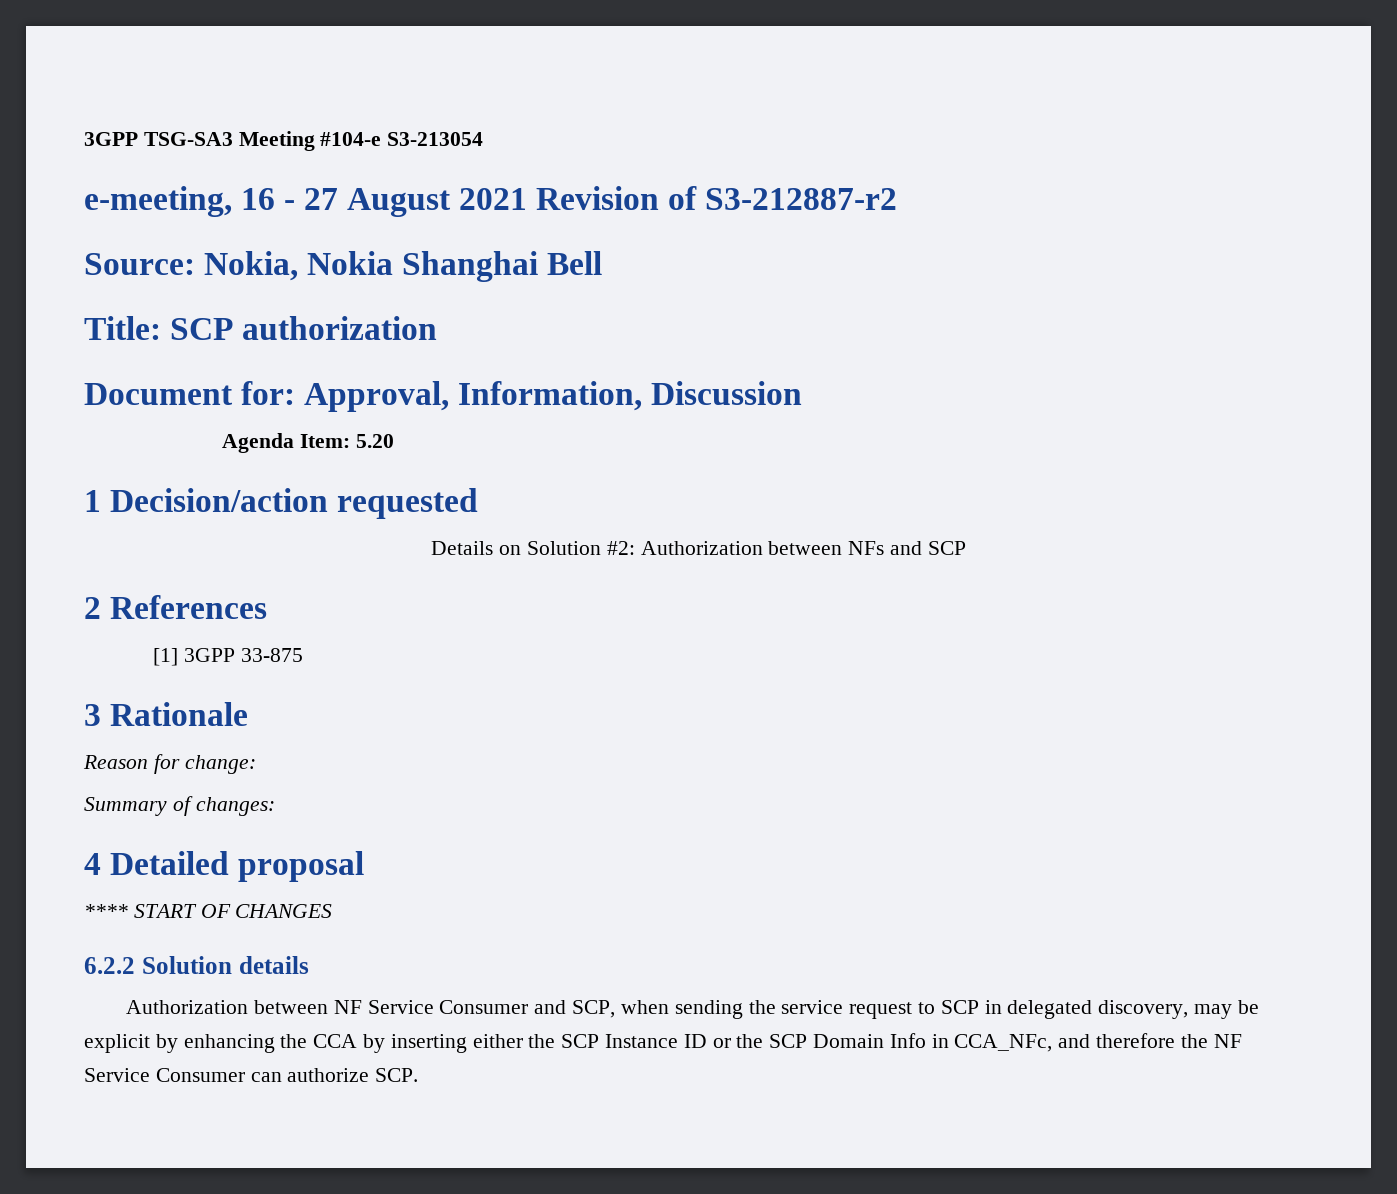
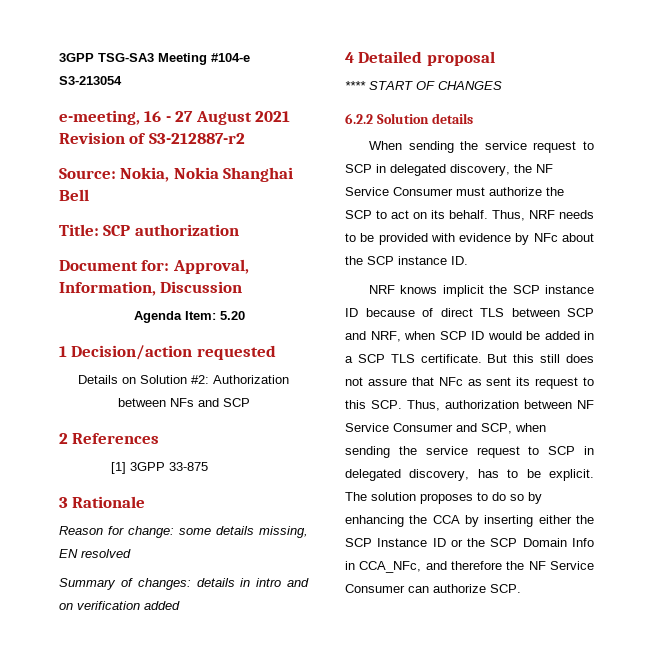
[84,796,275,816] // Summary of changes: -> [179,526,308,538] [59,549,131,558] [59,578,310,590] [59,601,180,610] some details missing, EN resolved // Summary of changes: details in intro and on verification added
[126,1000,249,1014] Authorization -> [368,141,594,153] [345,164,553,176] [345,187,564,196] [345,210,594,221] [345,233,594,245] [345,256,468,265] [368,285,594,297] [345,308,594,317] [345,331,594,342] [345,354,594,363] [345,377,594,389] [345,400,519,411] When sending the service request to SCP in delegated discovery, the NF Service Consumer must authorize the SCP to act on its behalf. Thus, NRF needs to be provided with evidence by NFc about the SCP instance ID. // NRF knows implicit the SCP instance ID because of direct TLS between SCP and NRF, when SCP ID would be added in a SCP TLS certificate. But this still does not assure that NFc as sent its request to this SCP. Thus, authorization
[1193,1000,1259,1019] [84,1034,150,1053] may be explicit -> [477,469,594,481] [345,492,524,504] has to be explicit. The solution proposes to do so

